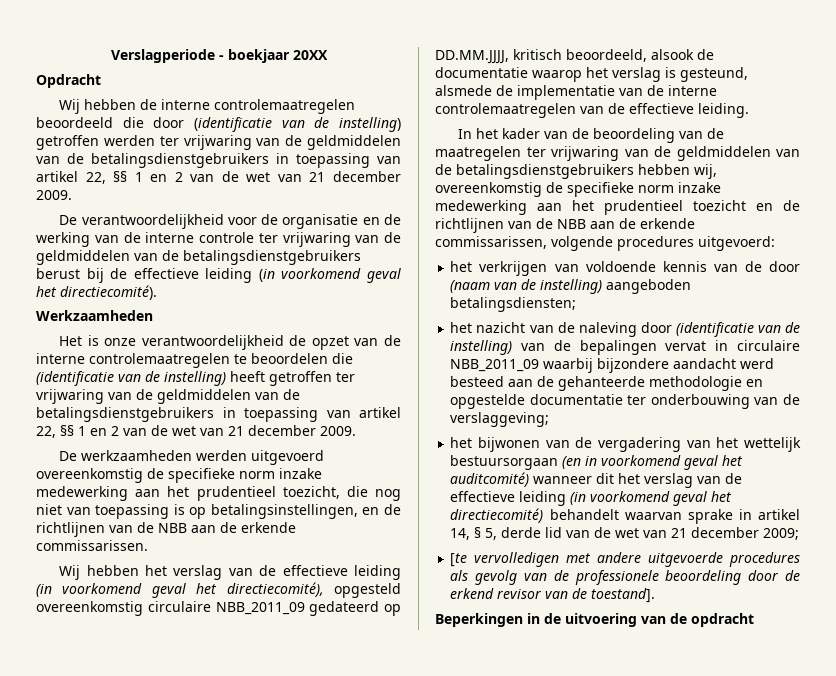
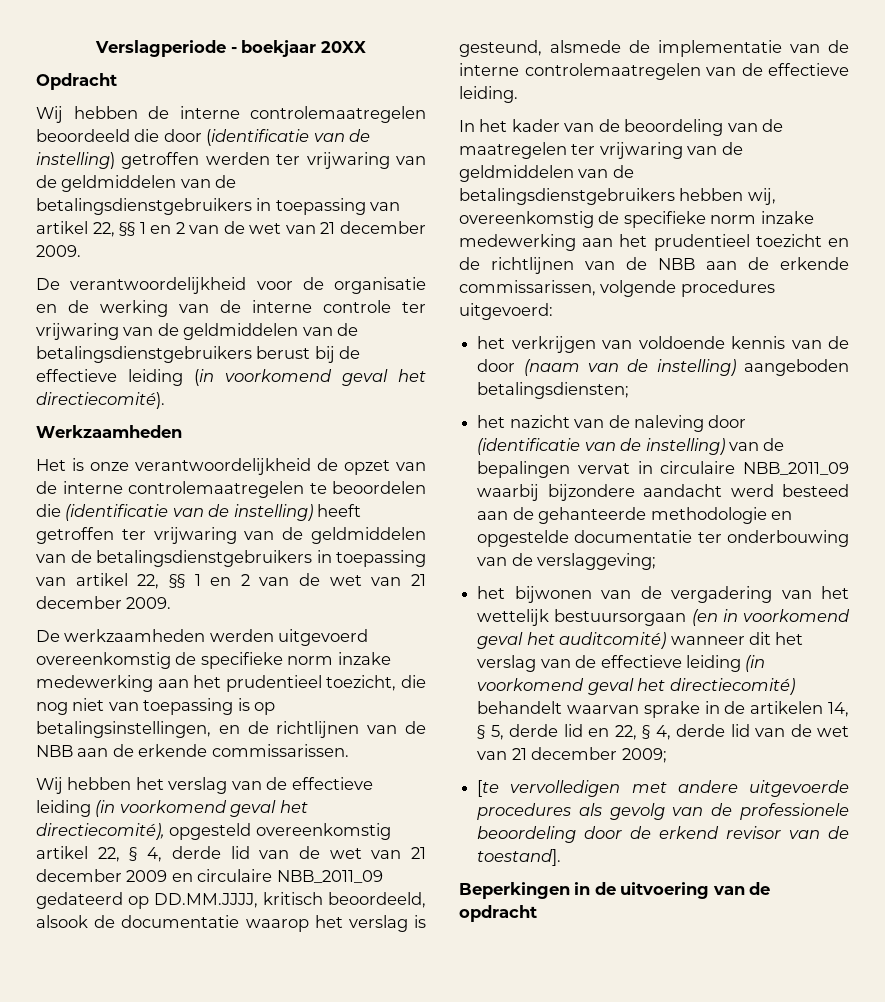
(143, 608) none -> [36,846,426,862] [36,869,193,882] artikel 22, § 4, derde lid van de wet van 21 december 2009 en
[758,509,800,520] artikel -> [724,701,824,714] de artikelen
(563, 532) none -> [588,724,750,740] en 22, § 4, derde lid

